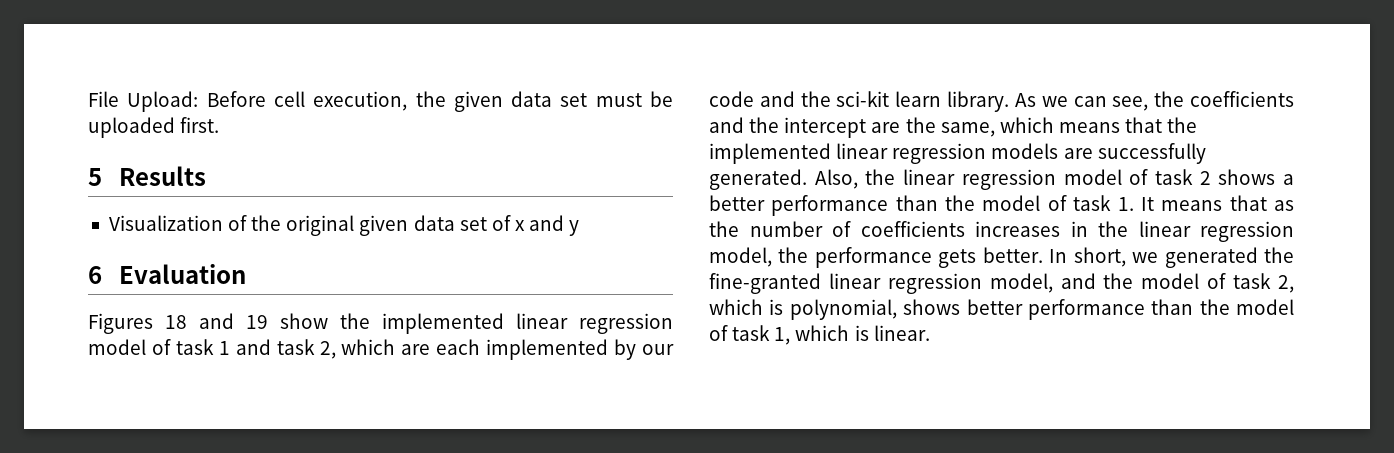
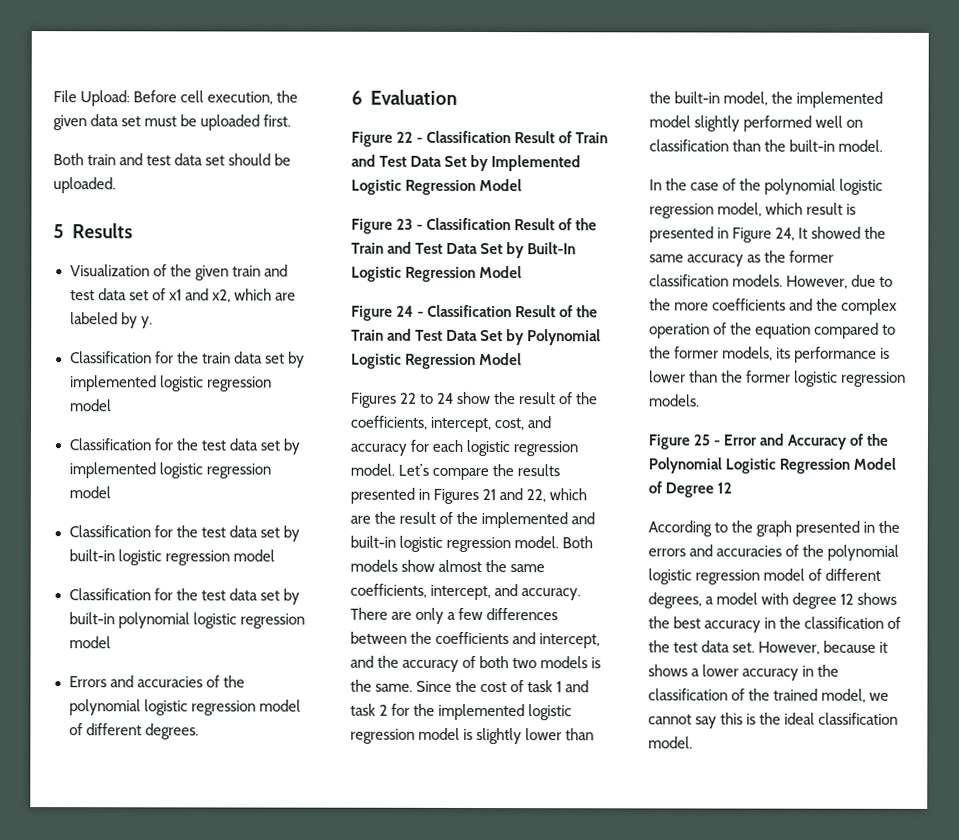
(220, 125) none -> [53,153,292,166] [53,177,116,194] // Both train and test data set should be uploaded.
[286,215,580,236] [88,264,247,284] [88,313,673,334] [88,339,146,355] original given data set of x and y // 6 Evaluation // Figures 18 and 19 show the implemented linear regression model -> [194,264,288,281] [69,288,296,303] [69,312,153,329] [69,351,305,368] [69,375,272,392] [69,399,112,412] [68,438,300,455] [68,462,271,479] [68,486,111,499] [68,525,300,542] [68,549,275,566] [68,588,300,605] [68,612,305,629] [68,636,111,649] [68,675,245,688] [68,699,301,716] [68,723,199,740] [351,89,458,105] [351,130,609,147] [351,154,582,172] [351,178,523,195] [351,217,598,234] [351,241,577,259] [351,265,523,282] [351,304,599,321] [351,328,602,346] [351,352,523,369] [351,391,599,408] [350,415,553,433] [350,439,579,457] [350,463,561,481] [350,487,588,505] [350,511,596,529] [350,535,594,553] [350,559,546,573] [350,583,582,601] [350,607,559,624] [350,631,601,649] [350,655,602,672] [350,679,508,693] given train and test data set of x1 and x2, which are labeled by y. // Classification for the train data set by implemented logistic regression model // Classification for the test data set by implemented logistic regression model // Classification for the test data set by built-in logistic regression model // Classification for the test data set by built-in polynomial logistic regression model // Errors and accuracies of the polynomial logistic regression model of different degrees. // 6 Evaluation // Figure 22 - Classification Result of Train and Test Data Set by Implemented Logistic Regression Model // Figure 23 - Classification Result of the Train and Test Data Set by Built-In Logistic Regression Model // Figure 24 - Classification Result of the Train and Test Data Set by Polynomial Logistic Regression Model // Figures 22 to 24 show the result of the coefficients, intercept, cost, and accuracy for each logistic regression model. Let’s compare the results presented in Figures 21 and 22, which are the result of the implemented and built-in logistic regression model. Both models show almost the same coefficients, intercept, and accuracy. There are only a few differences between the coefficients and intercept, and the accuracy of both two models is the same. Since the cost
[319,339,674,360] [709,91,1294,112] [709,117,1198,138] [709,143,1206,164] [709,169,1294,190] [709,195,1294,216] [709,221,1294,242] [709,247,1294,268] [709,273,1295,294] [709,299,1294,320] [709,325,930,345] 2, which are each implemented by our code and the sci-kit learn library. As we can see, the coefficients and the intercept are the same, which means that the implemented linear regression models are successfully generated. Also, the linear regression model of task 2 shows a better performance than the model of task 1. It means that as the number of coefficients increases in the linear regression model, the performance gets better. In short, we generated the fine-granted linear regression model, and the model of task 2, which is polynomial, shows better performance than the model of task 1, which is linear. -> [379,703,573,721] [350,727,595,745] [649,91,884,108] [649,115,864,132] [649,139,884,152] [649,178,884,195] [649,202,857,219] [649,226,887,243] [649,250,835,267] [649,274,894,289] [649,298,898,315] [649,322,897,339] [649,346,891,363] [649,370,907,387] [649,394,700,407] [648,433,889,450] [648,457,897,474] [648,481,733,498] [648,520,901,537] [648,544,900,561] [648,568,882,585] [648,592,898,609] [648,616,902,633] [648,640,889,655] [648,664,840,681] [648,688,890,703] [648,712,899,729] [648,736,693,749] 2 for the implemented logistic regression model is slightly lower than the built-in model, the implemented model slightly performed well on classification than the built-in model. // In the case of the polynomial logistic regression model, which result is presented in Figure 24, It showed the same accuracy as the former classification models. However, due to the more coefficients and the complex operation of the equation compared to the former models, its performance is lower than the former logistic regression models. // Figure 25 - Error and Accuracy of the Polynomial Logistic Regression Model of Degree 12 // According to the graph presented in the errors and accuracies of the polynomial logistic regression model of different degrees, a model with degree 12 shows the best accuracy in the classification of the test data set. However, because it shows a lower accuracy in the classification of the trained model, we cannot say this is the ideal classification model.

